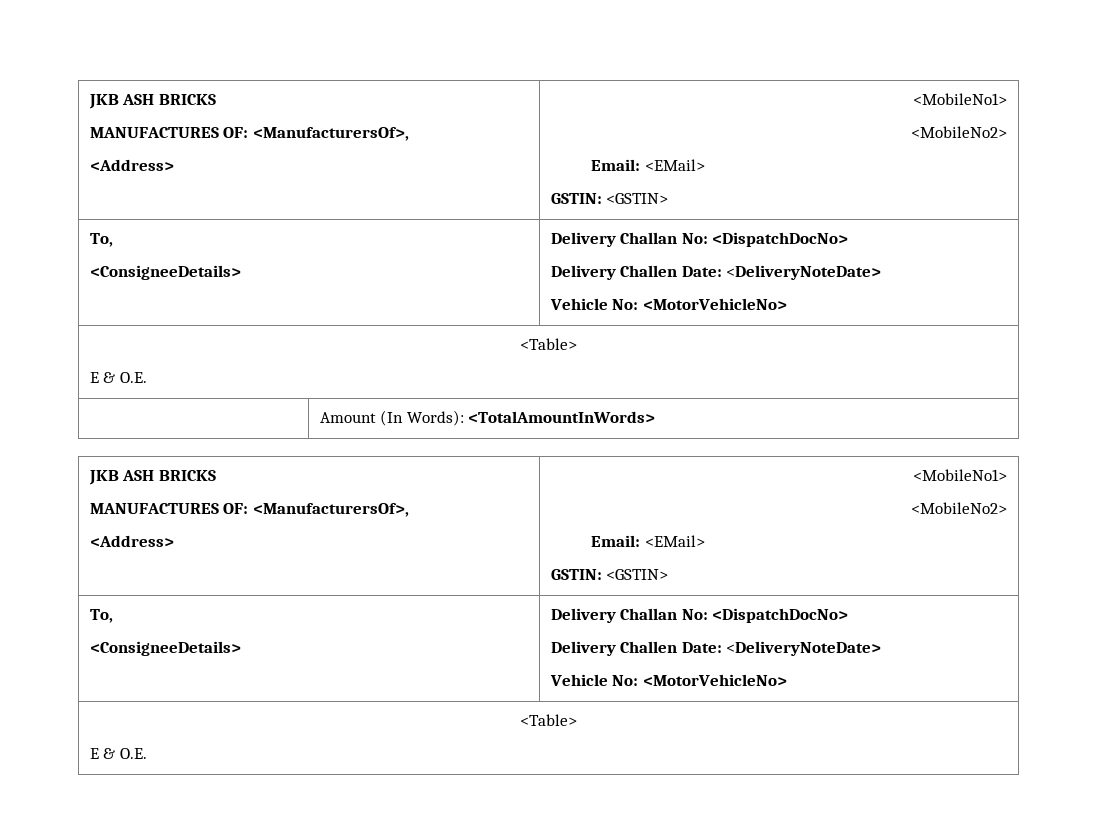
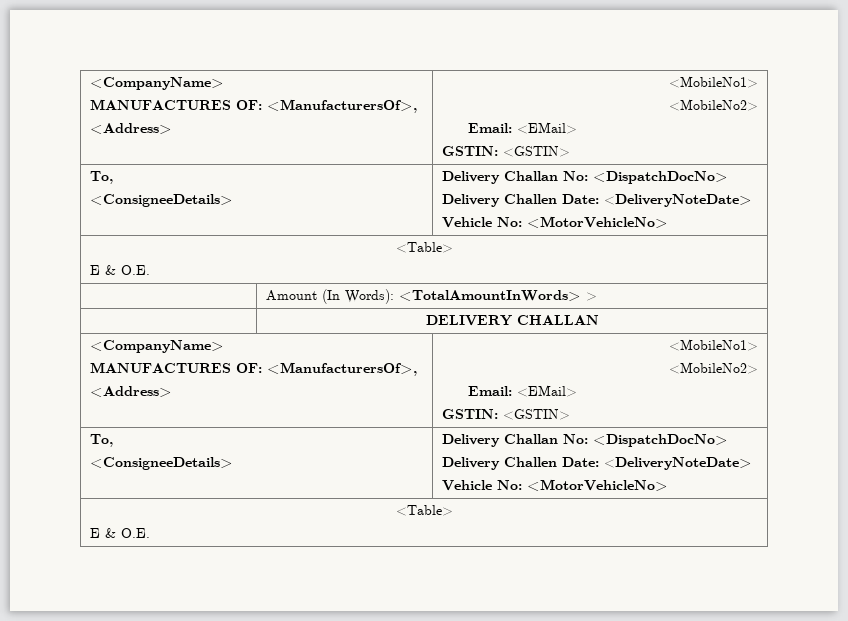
[88,94,216,109] JKB ASH BRICKS -> [90,77,225,90] <CompanyName>
[88,470,216,485] // JKB ASH BRICKS -> [586,292,598,301] [425,315,599,326] [90,340,225,353] > // | DELIVERY CHALLAN // <CompanyName>

